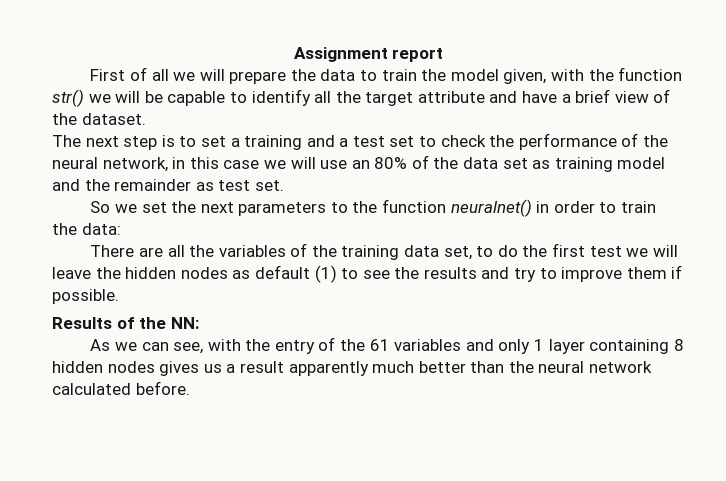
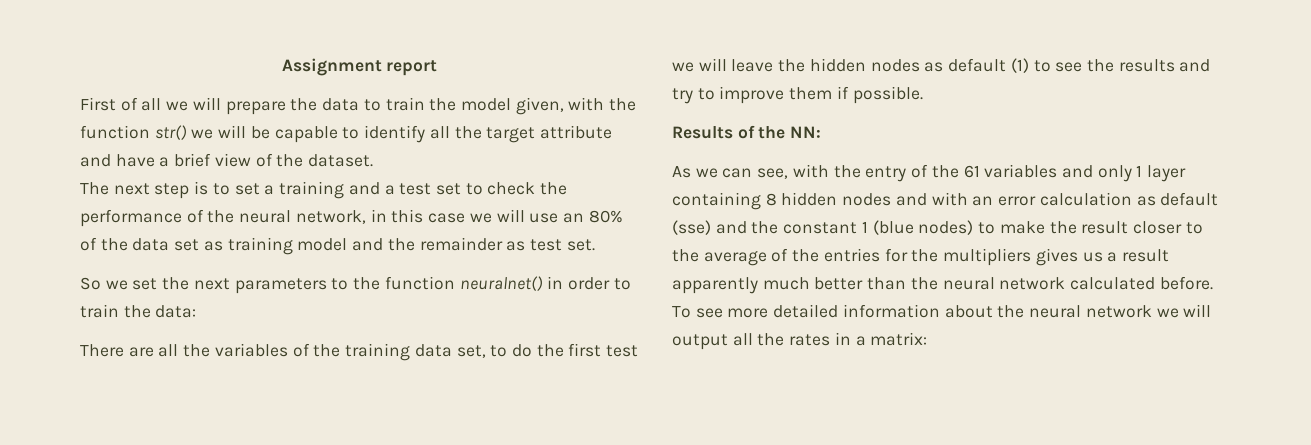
(155, 367) none -> [895,192,1219,206] [672,220,1203,235] [672,248,1032,266] and with an error calculation as default (sse) and the constant 1 (blue nodes) to make the result closer to the average of the entries for the multipliers
(190, 388) none -> [672,304,1212,318] [672,332,928,350] To see more detailed information about the neural network we will output all the rates in a matrix:

